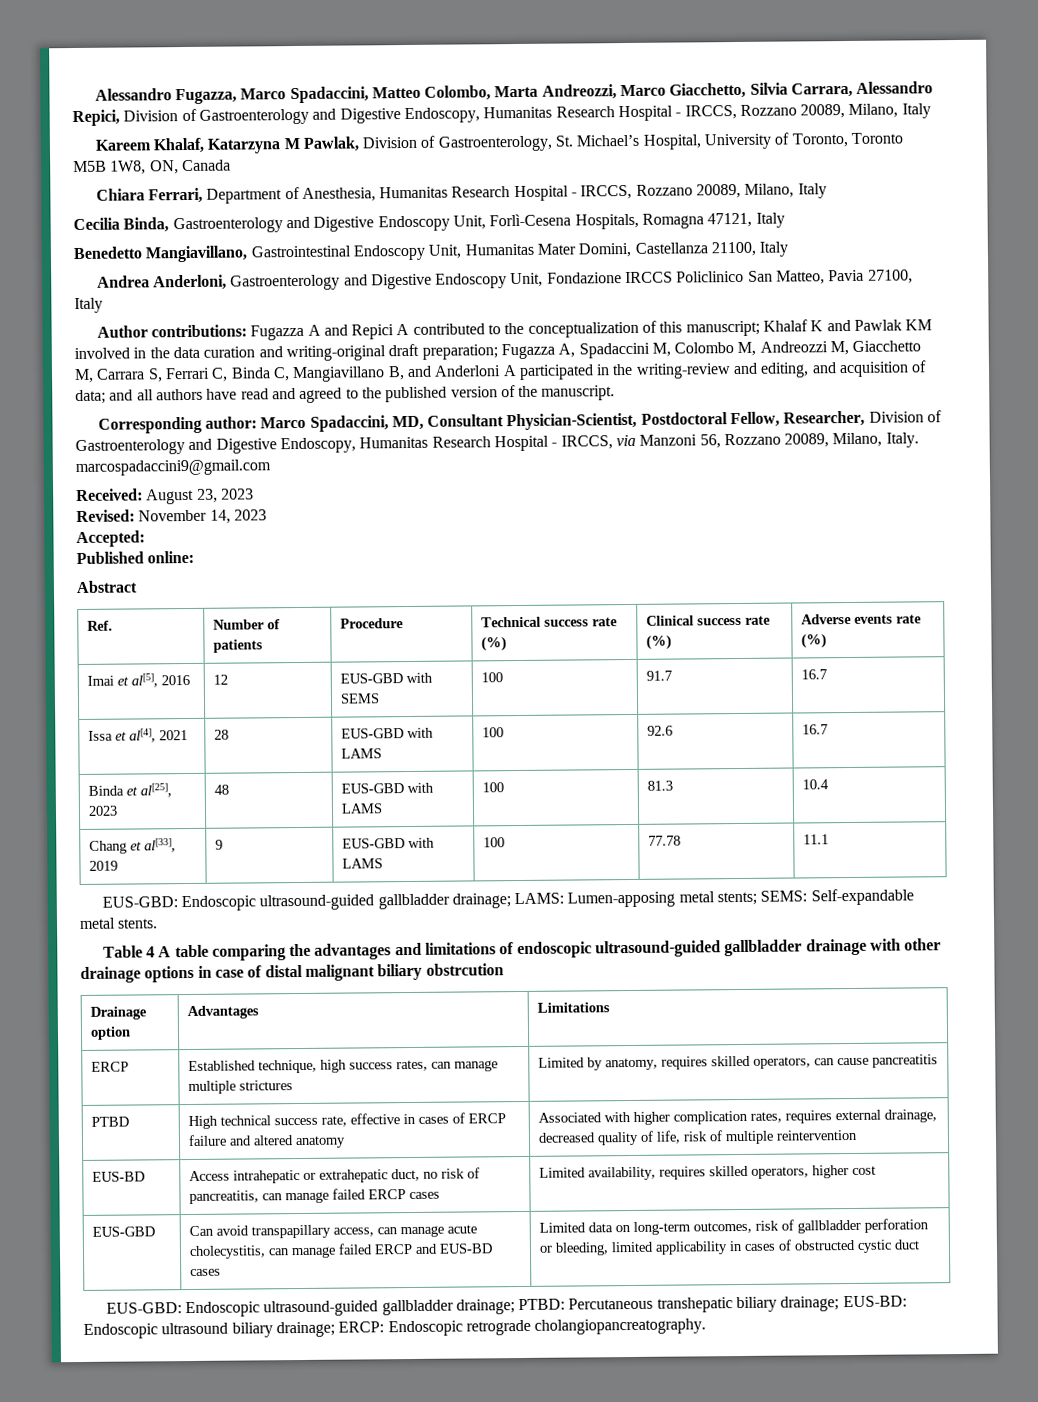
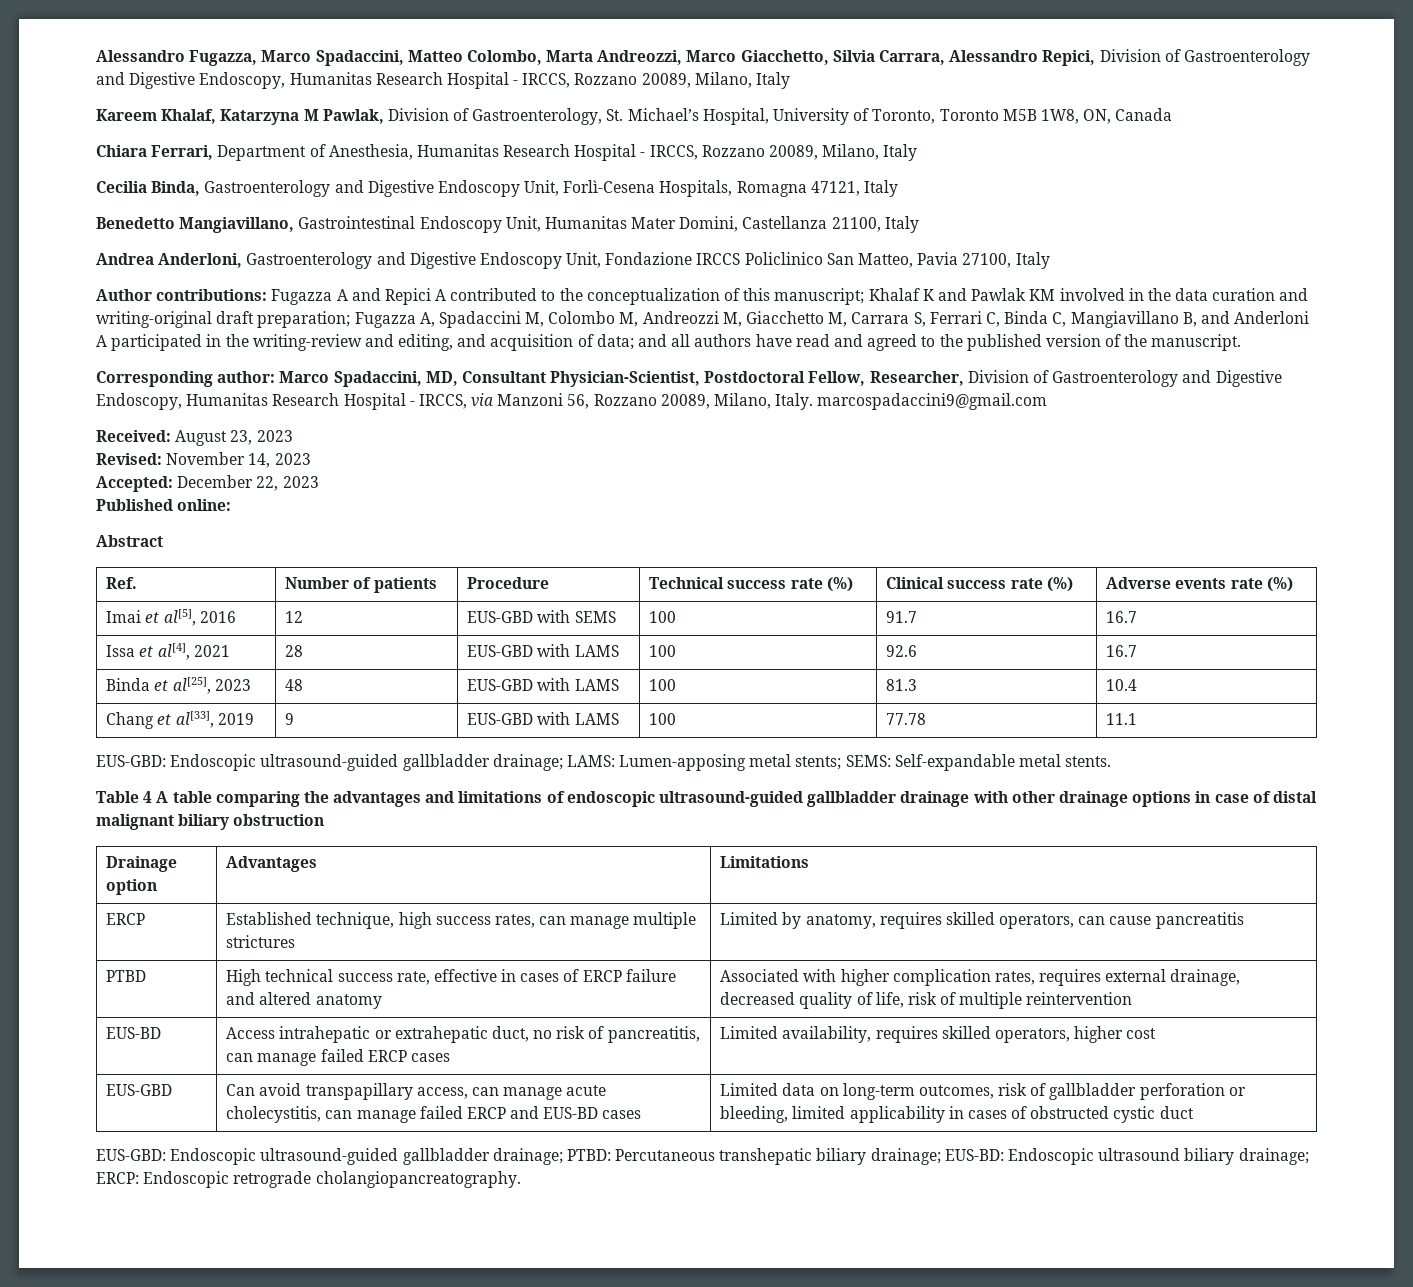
(145, 539) none -> [177,475,319,491] December 22, 2023
[425,963,504,976] obstrcution -> [233,814,325,826] obstruction

